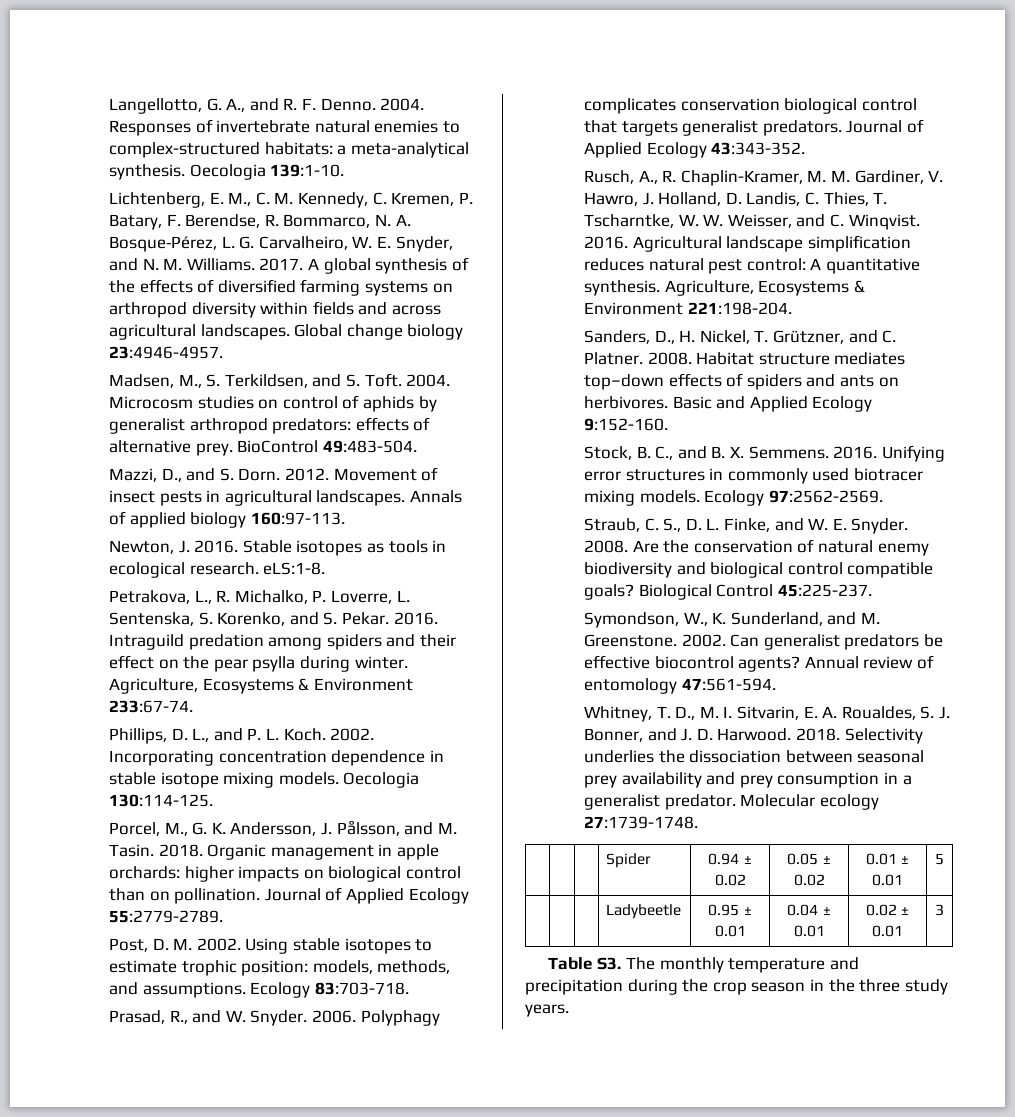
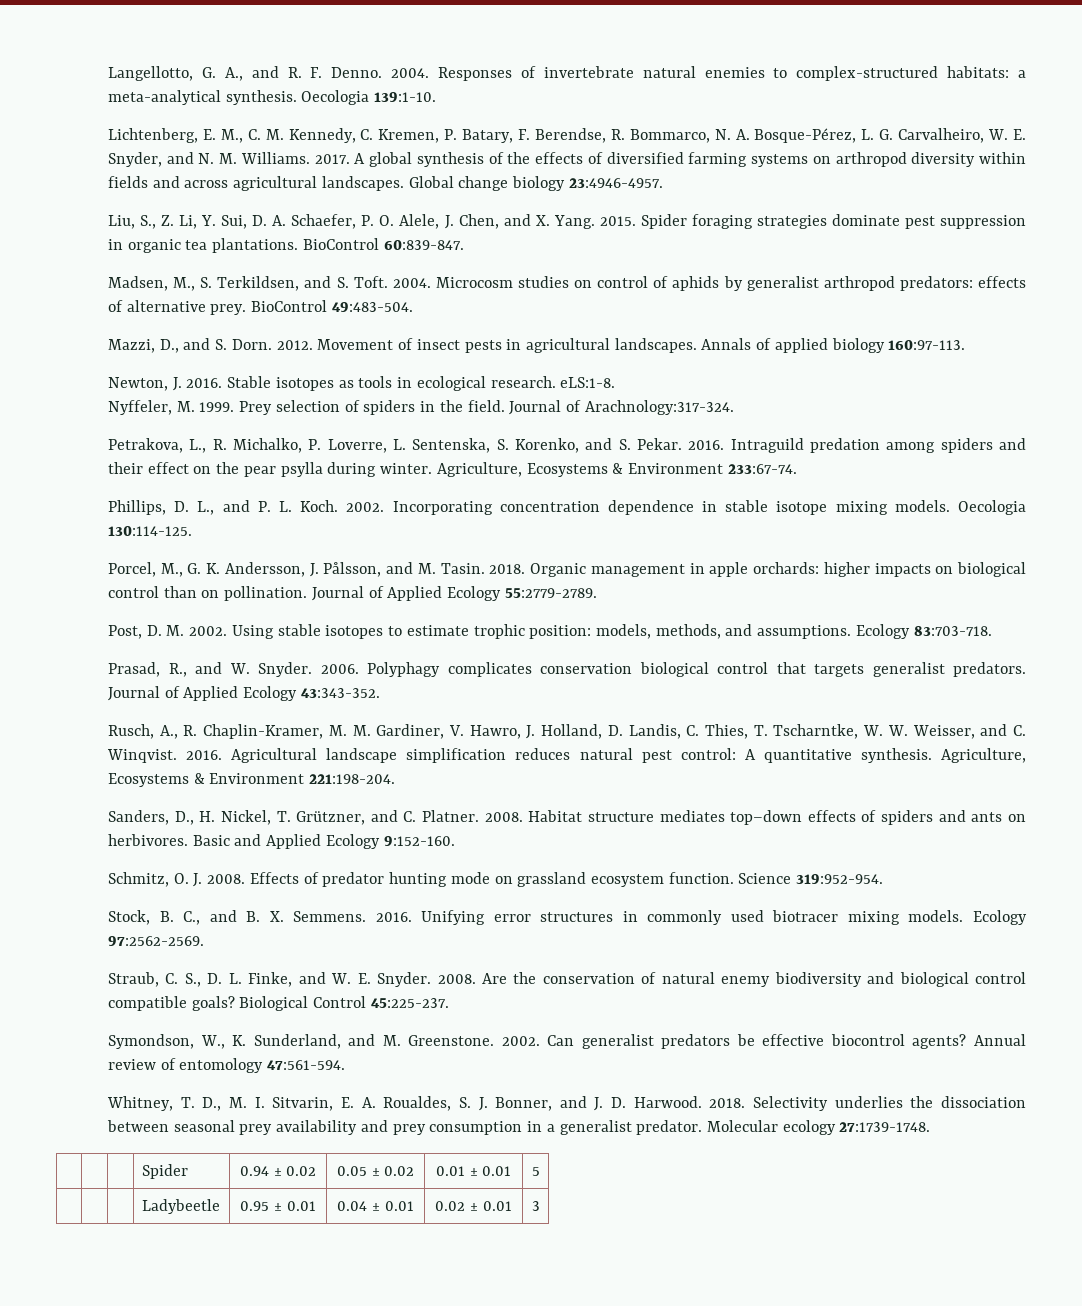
(223, 352) none -> [108,214,1026,229] [108,238,464,253] // Liu, S., Z. Li, Y. Sui, D. A. Schaefer, P. O. Alele, J. Chen, and X. Yang. 2015. Spider foraging strategies dominate pest suppression in organic tea plantations. BioControl 60:839-847.
(326, 568) none -> [108,400,734,415] // Nyffeler, M. 1999. Prey selection of spiders in the field. Journal of Arachnology:317-324.
(668, 424) none -> [108,872,884,887] // Schmitz, O. J. 2008. Effects of predator hunting mode on grassland ecosystem function. Science 319:952-954.
[547,957,859,973] [525,979,948,995] [525,1004,569,1017] // Table S3. The monthly temperature and precipitation during the crop season in the three study years. -> (540, 1206) none

